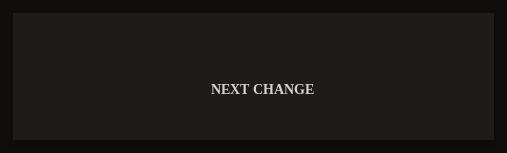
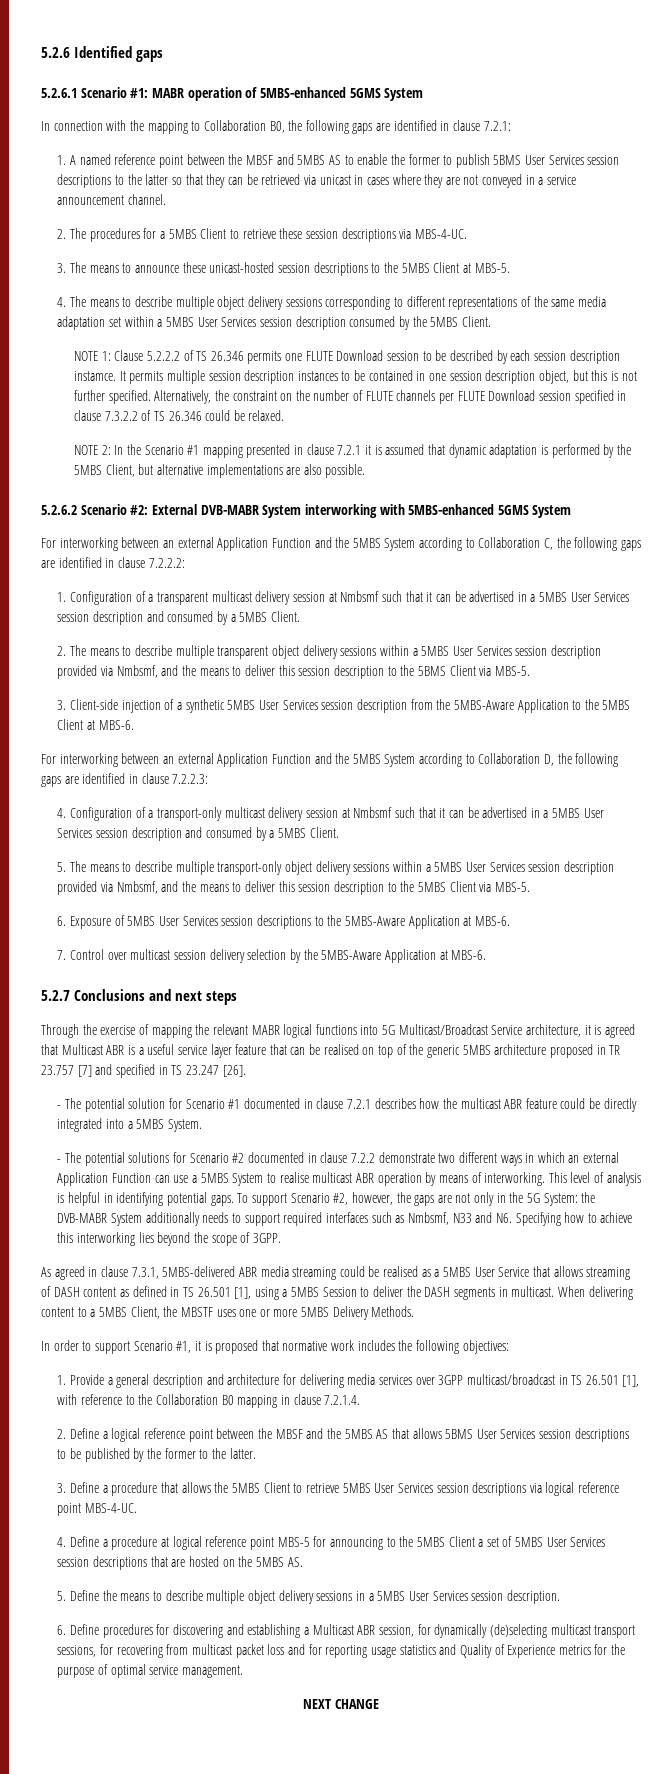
(211, 89) none -> [41,46,164,62] [41,87,424,101] [41,120,511,134] [57,154,620,168] [57,174,577,188] [57,194,167,205] [57,228,467,242] [57,262,510,276] [57,296,606,310] [57,316,491,330] [73,350,620,364] [73,370,637,384] [73,390,627,404] [73,410,285,421] [73,444,631,458] [73,464,366,478] [41,504,572,518] [41,537,641,551] [41,557,185,568] [57,591,630,605] [57,611,300,625] [57,645,601,659] [57,665,530,679] [57,699,631,713] [57,719,134,730] [41,753,619,767] [41,773,209,787] [57,807,604,821] [57,827,339,841] [57,861,614,875] [57,881,530,895] [57,915,510,929] [57,949,487,963] [41,989,238,1005] [41,1024,635,1038] [41,1044,621,1058] [41,1064,246,1078] [57,1098,637,1112] [57,1118,203,1132] [57,1152,620,1166] [57,1172,641,1186] [57,1192,596,1206] [57,1212,633,1226] [57,1232,281,1246] [41,1266,631,1280] [41,1286,633,1300] [41,1306,415,1320] [41,1340,509,1354] [57,1374,640,1388] [57,1394,361,1408] [57,1428,629,1442] [57,1448,256,1462] [57,1482,620,1496] [57,1503,138,1516] [57,1536,606,1550] [57,1556,303,1570] [57,1590,560,1604] [57,1624,636,1638] [57,1644,626,1658] [57,1664,244,1678] 5.2.6 Identified gaps // 5.2.6.1 Scenario #1: MABR operation of 5MBS-enhanced 5GMS System // In connection with the mapping to Collaboration B0, the following gaps are identified in clause 7.2.1: // 1. A named reference point between the MBSF and 5MBS AS to enable the former to publish 5BMS User Services session descriptions to the latter so that they can be retrieved via unicast in cases where they are not conveyed in a service announcement channel. // 2. The procedures for a 5MBS Client to retrieve these session descriptions via MBS-4-UC. // 3. The means to announce these unicast-hosted session descriptions to the 5MBS Client at MBS-5. // 4. The means to describe multiple object delivery sessions corresponding to different representations of the same media adaptation set within a 5MBS User Services session description consumed by the 5MBS Client. // NOTE 1: Clause 5.2.2.2 of TS 26.346 permits one FLUTE Download session to be described by each session description instamce. It permits multiple session description instances to be contained in one session description object, but this is not further specified. Alternatively, the constraint on the number of FLUTE channels per FLUTE Download session specified in clause 7.3.2.2 of TS 26.346 could be relaxed. // NOTE 2: In the Scenario #1 mapping presented in clause 7.2.1 it is assumed that dynamic adaptation is performed by the 5MBS Client, but alternative implementations are also possible. // 5.2.6.2 Scenario #2: External DVB-MABR System interworking with 5MBS-enhanced 5GMS System // For interworking between an external Application Function and the 5MBS System according to Collaboration C, the following gaps are identified in clause 7.2.2.2: // 1. Configuration of a transparent multicast delivery session at Nmbsmf such that it can be advertised in a 5MBS User Services session description and consumed by a 5MBS Client. // 2. The means to describe multiple transparent object delivery sessions within a 5MBS User Services session description provided via Nmbsmf, and the means to deliver this session description to the 5BMS Client via MBS-5. // 3. Client-side injection of a synthetic 5MBS User Services session description from the 5MBS-Aware Application to the 5MBS Client at MBS-6. // For interworking between an external Application Function and the 5MBS System according to Collaboration D, the following gaps are identified in clause 7.2.2.3: // 4. Configuration of a transport-only multicast delivery session at Nmbsmf such that it can be advertised in a 5MBS User Services session description and consumed by a 5MBS Client. // 5. The means to describe multiple transport-only object delivery sessions within a 5MBS User Services session description provided via Nmbsmf, and the means to deliver this session description to the 5MBS Client via MBS-5. // 6. Exposure of 5MBS User Services session descriptions to the 5MBS-Aware Application at MBS-6. // 7. Control over multicast session delivery selection by the 5MBS-Aware Application at MBS-6. // 5.2.7 Conclusions and next steps // Through the exercise of mapping the relevant MABR logical functions into 5G Multicast/Broadcast Service architecture, it is agreed that Multicast ABR is a useful service layer feature that can be realised on top of the generic 5MBS architecture proposed in TR 23.757 [7] and specified in TS 23.247 [26]. // - The potential solution for Scenario #1 documented in clause 7.2.1 describes how the multicast ABR feature could be directly integrated into a 5MBS System. // - The potential solutions for Scenario #2 documented in clause 7.2.2 demonstrate two different ways in which an external Application Function can use a 5MBS System to realise multicast ABR operation by means of interworking. This level of analysis is helpful in identifying potential gaps. To support Scenario #2, however, the gaps are not only in the 5G System: the DVB-MABR System additionally needs to support required interfaces such as Nmbsmf, N33 and N6. Specifying how to achieve this interworking lies beyond the scope of 3GPP. // As agreed in clause 7.3.1, 5MBS-delivered ABR media streaming could be realised as a 5MBS User Service that allows streaming of DASH content as defined in TS 26.501 [1], using a 5MBS Session to deliver the DASH segments in multicast. When delivering content to a 5MBS Client, the MBSTF uses one or more 5MBS Delivery Methods. // In order to support Scenario #1, it is proposed that normative work includes the following objectives: // 1. Provide a general description and architecture for delivering media services over 3GPP multicast/broadcast in TS 26.501 [1], with reference to the Collaboration B0 mapping in clause 7.2.1.4. // 2. Define a logical reference point between the MBSF and the 5MBS AS that allows 5BMS User Services session descriptions to be published by the former to the latter. // 3. Define a procedure that allows the 5MBS Client to retrieve 5MBS User Services session descriptions via logical reference point MBS-4-UC. // 4. Define a procedure at logical reference point MBS-5 for announcing to the 5MBS Client a set of 5MBS User Services session descriptions that are hosted on the 5MBS AS. // 5. Define the means to describe multiple object delivery sessions in a 5MBS User Services session description. // 6. Define procedures for discovering and establishing a Multicast ABR session, for dynamically (de)selecting multicast transport sessions, for recovering from multicast packet loss and for reporting usage statistics and Quality of Experience metrics for the purpose of optimal service management. //

